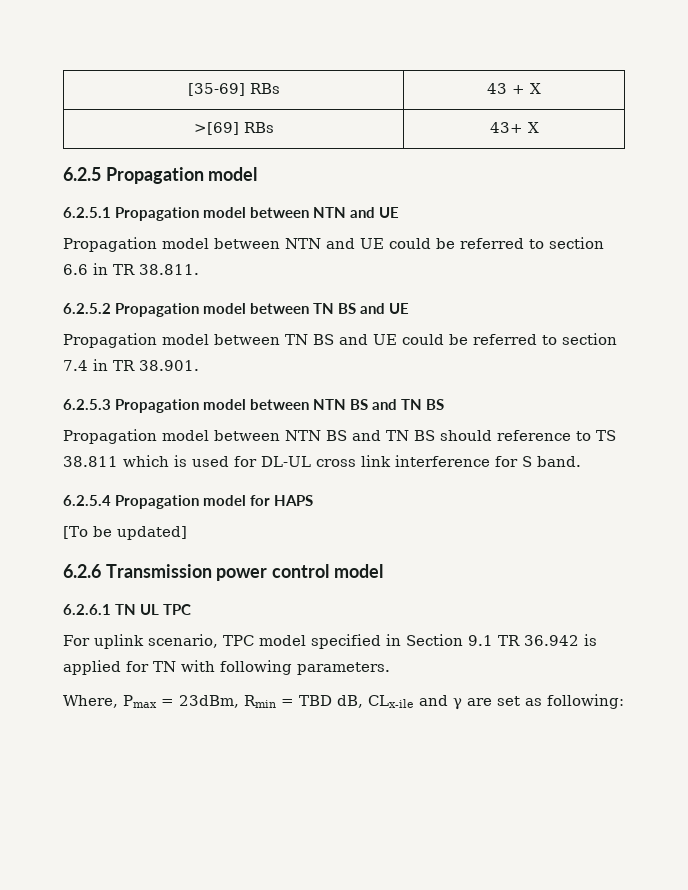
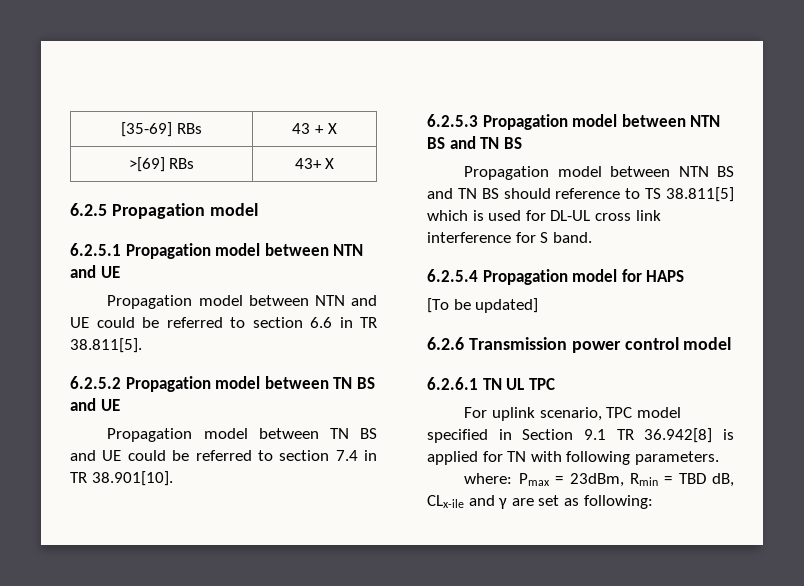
[139,264,199,275] 38.811. -> [70,338,142,353] 38.811[5].
[139,360,199,371] 38.901. -> [91,471,173,486] 38.901[10].
[63,456,118,467] 38.811 -> [666,187,734,202] 38.811[5]
[524,635,579,646] 36.942 -> [644,428,713,443] 36.942[8]
[63,695,118,708] Where, -> [464,473,513,484] where:

